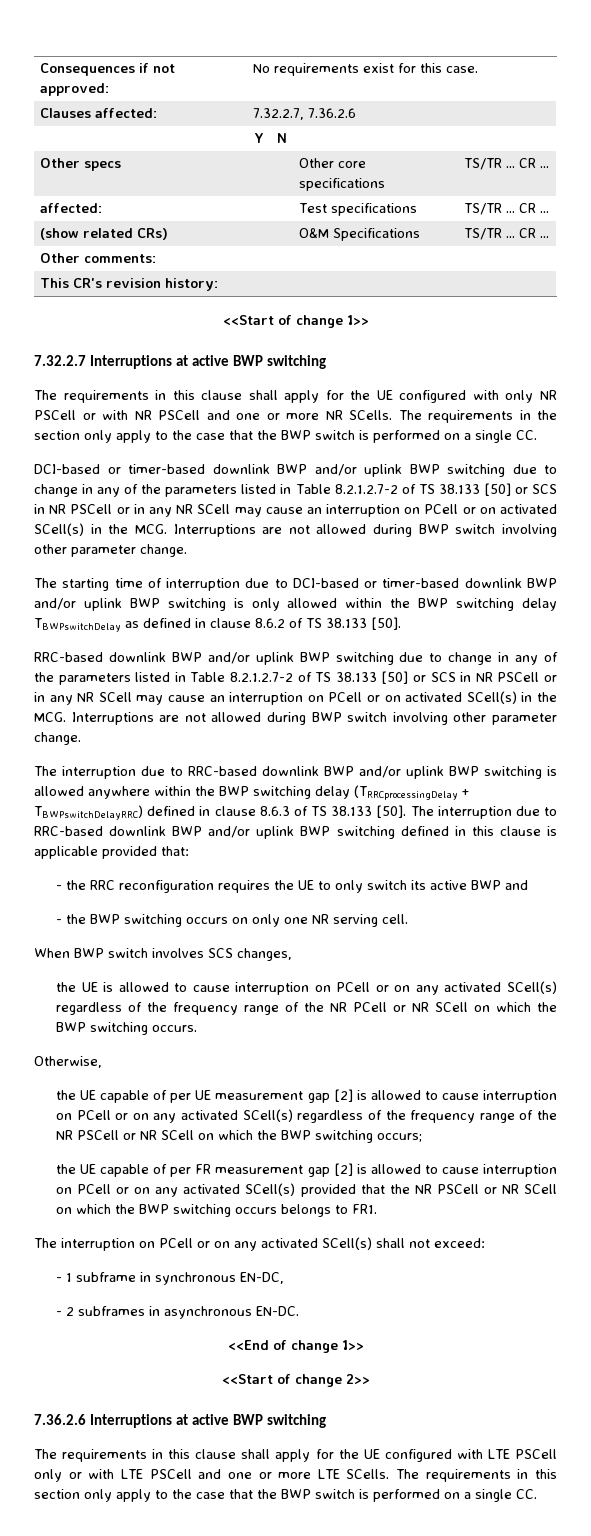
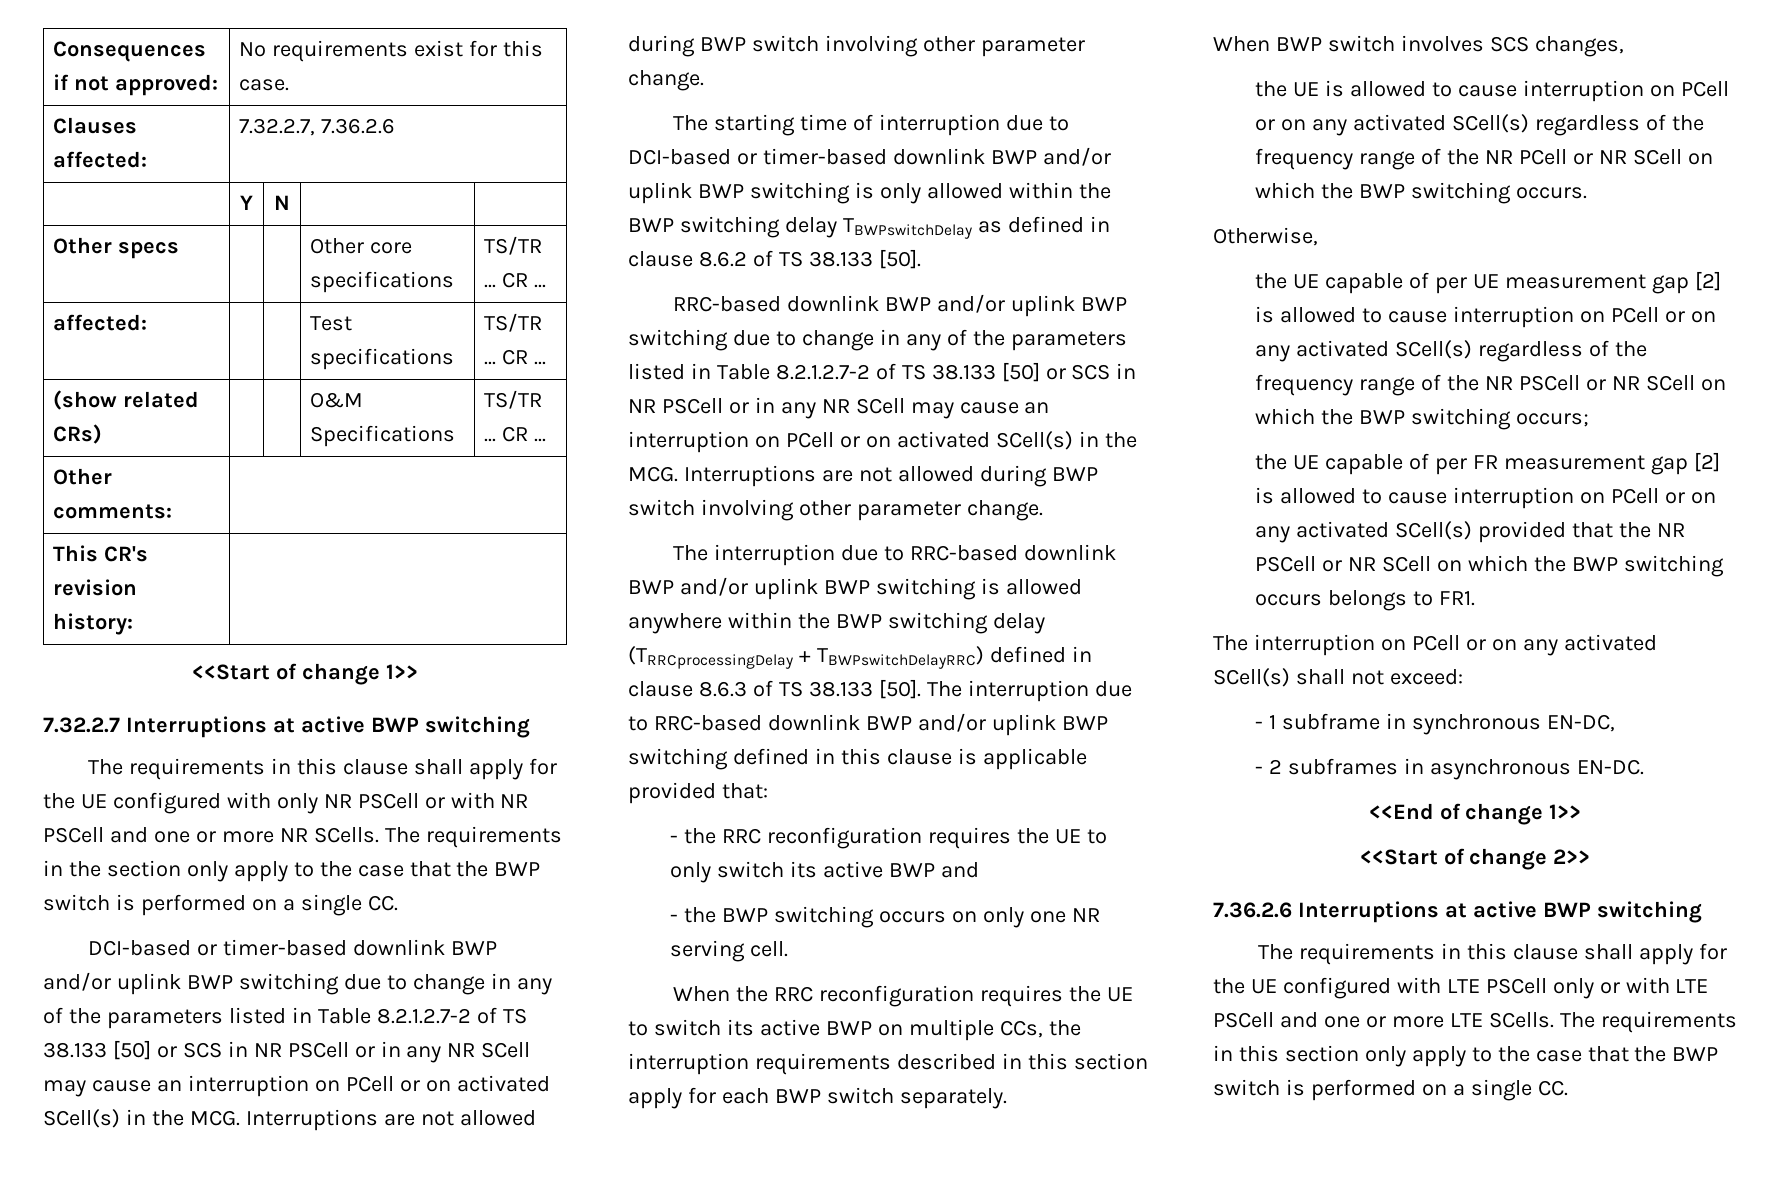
(409, 919) none -> [673,985,1133,1007] [628,1019,1081,1041] [628,1053,1148,1075] [628,1087,1007,1109] // When the RRC reconfiguration requires the UE to switch its active BWP on multiple CCs, the interruption requirements described in this section apply for each BWP switch separately.

